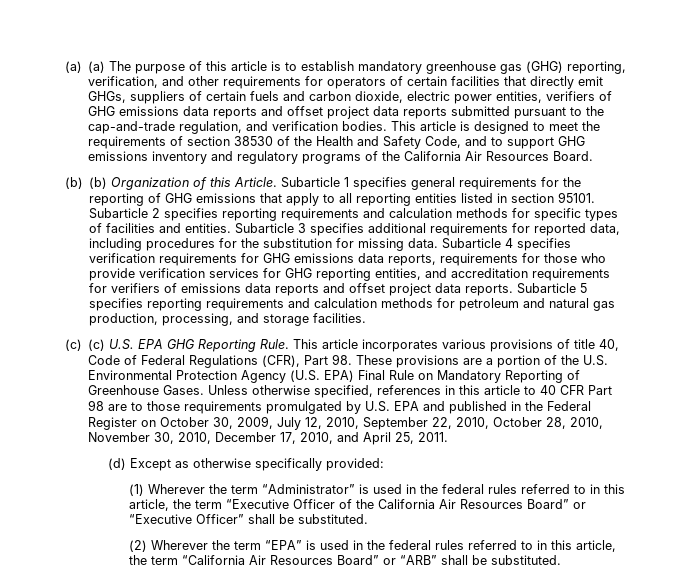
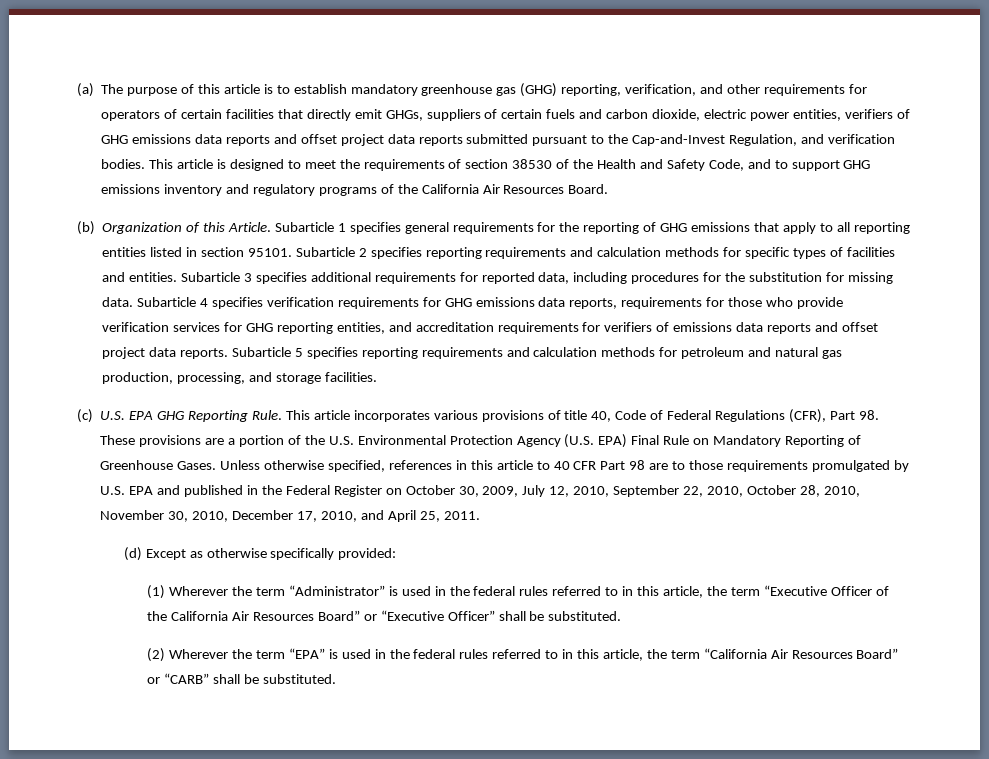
[65,61,106,73] (a) (a) -> [77,83,94,97] (a)
[88,121,243,134] cap-and-trade regulation, -> [632,134,798,146] Cap-and-Invest Regulation,
[89,177,108,189] (b) -> (95, 228) none
[88,339,106,351] (c) -> (93, 416) none
[399,555,437,565] “ARB” -> [164,673,210,684] “CARB”

